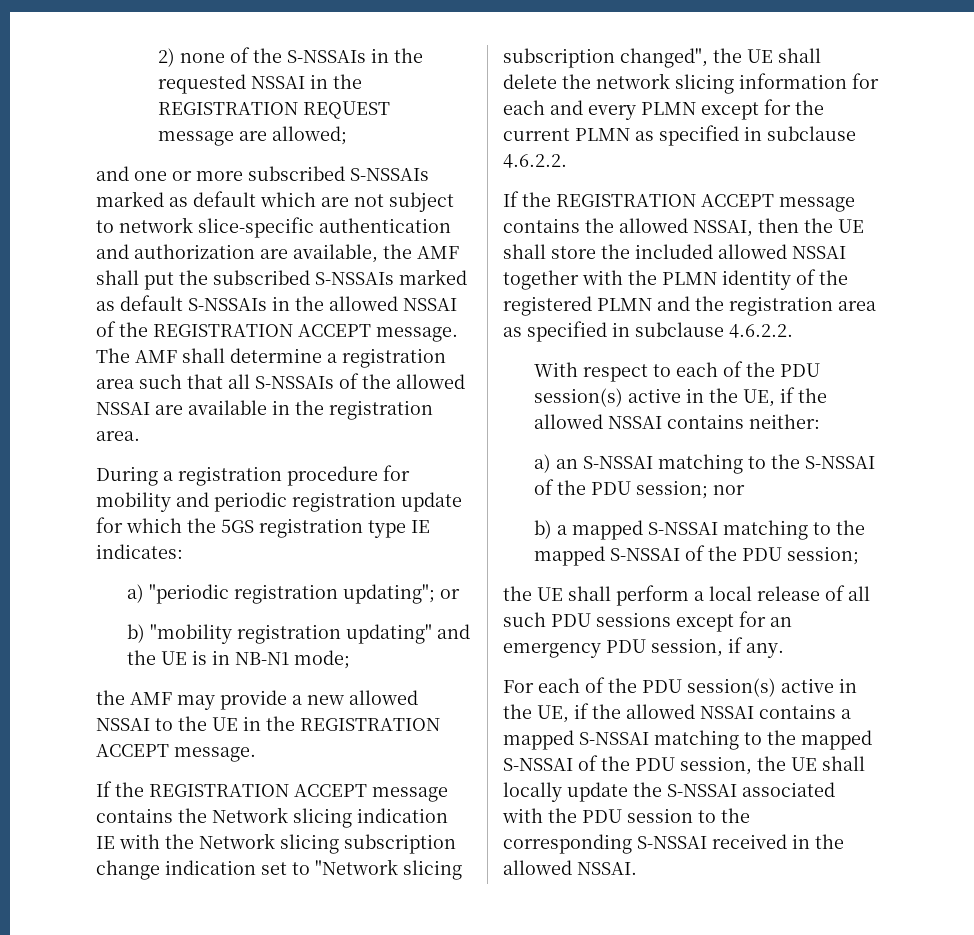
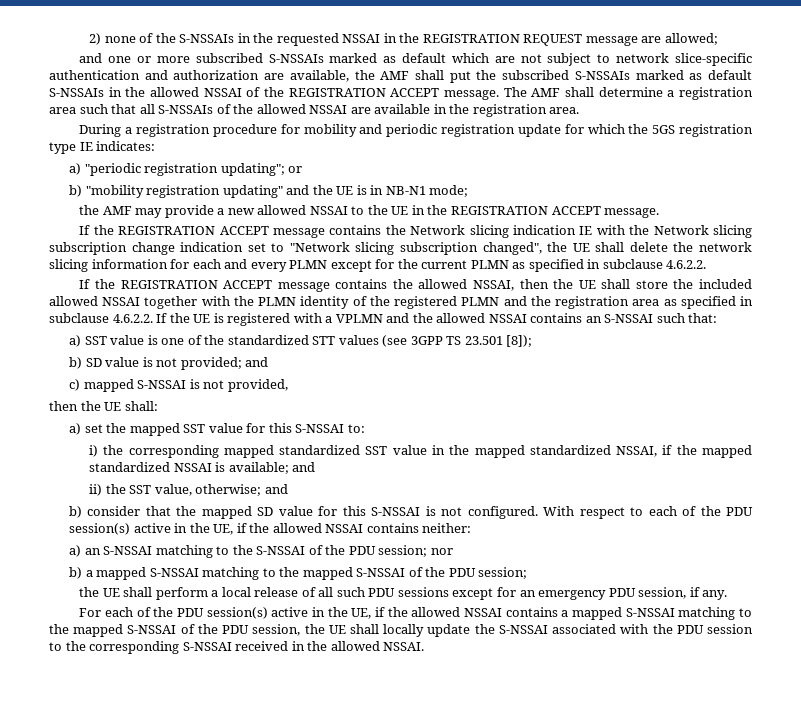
(793, 331) // -> [156,313,718,326] [68,335,533,347] [68,357,269,370] [68,379,288,392] [49,401,158,411] [68,423,365,436] [88,445,752,458] [88,462,316,474] [88,484,288,496] [68,506,538,519] If the UE is registered with a VPLMN and the allowed NSSAI contains an S-NSSAI such that: // a) SST value is one of the standardized STT values (see 3GPP TS 23.501 [8]); // b) SD value is not provided; and // c) mapped S-NSSAI is not provided, // then the UE shall: // a) set the mapped SST value for this S-NSSAI to: // i) the corresponding mapped standardized SST value in the mapped standardized NSSAI, if the mapped standardized NSSAI is available; and // ii) the SST value, otherwise; and // b) consider that the mapped SD value for this S-NSSAI is not configured.

